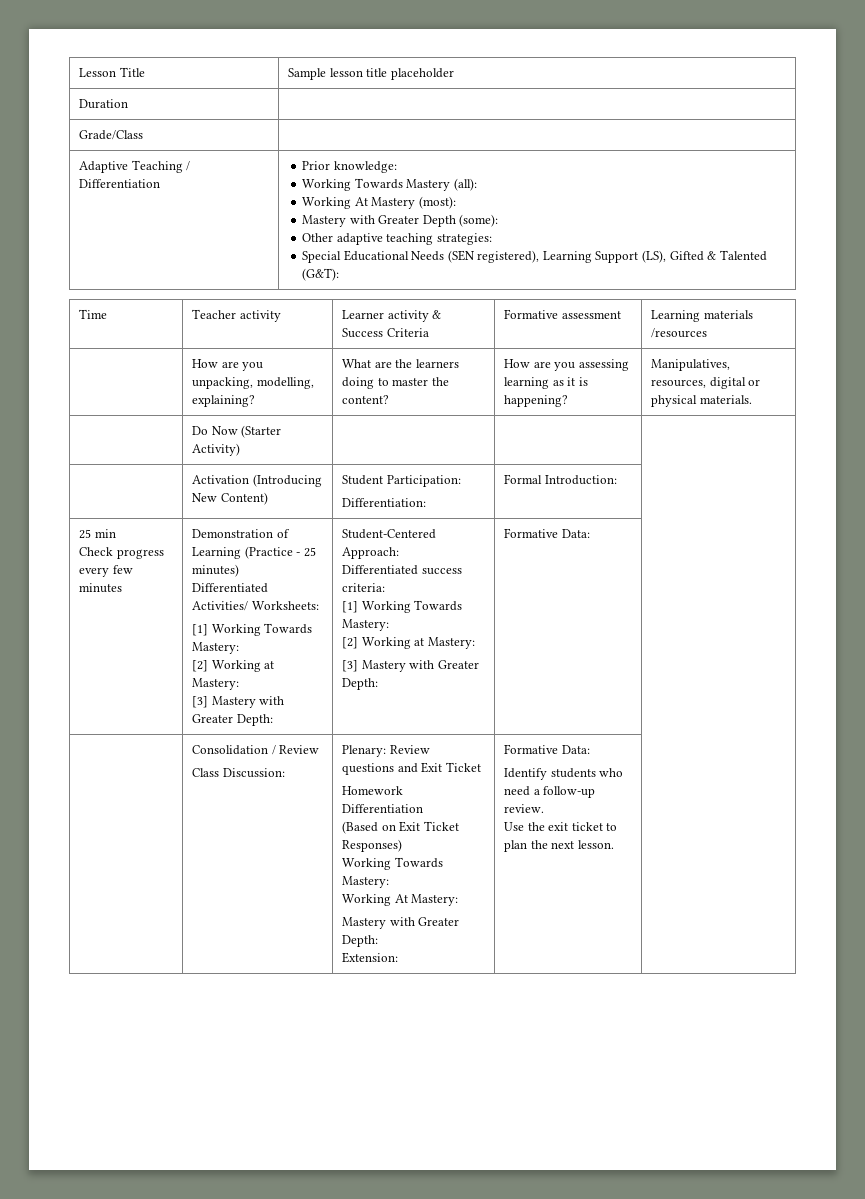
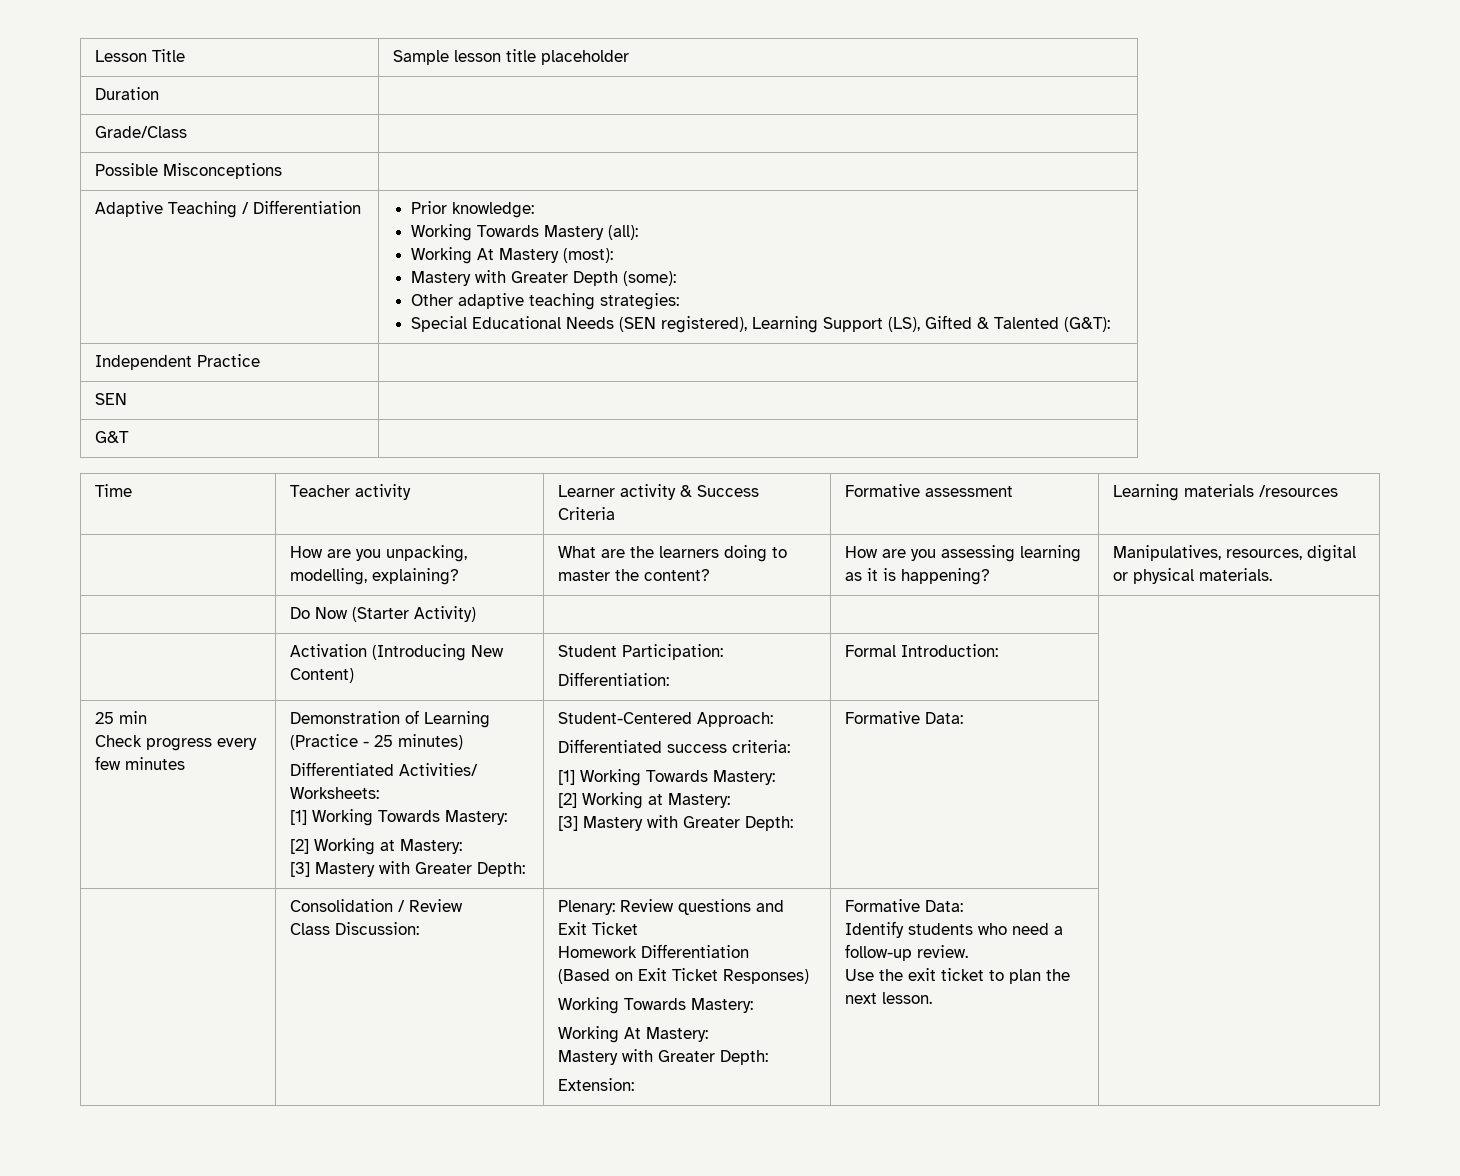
(144, 135) none -> [94,163,282,179] // Possible Misconceptions |
(340, 274) none -> [94,354,260,370] [94,393,127,405] [94,431,129,443] // Independent Practice | // SEN | // G&T |

